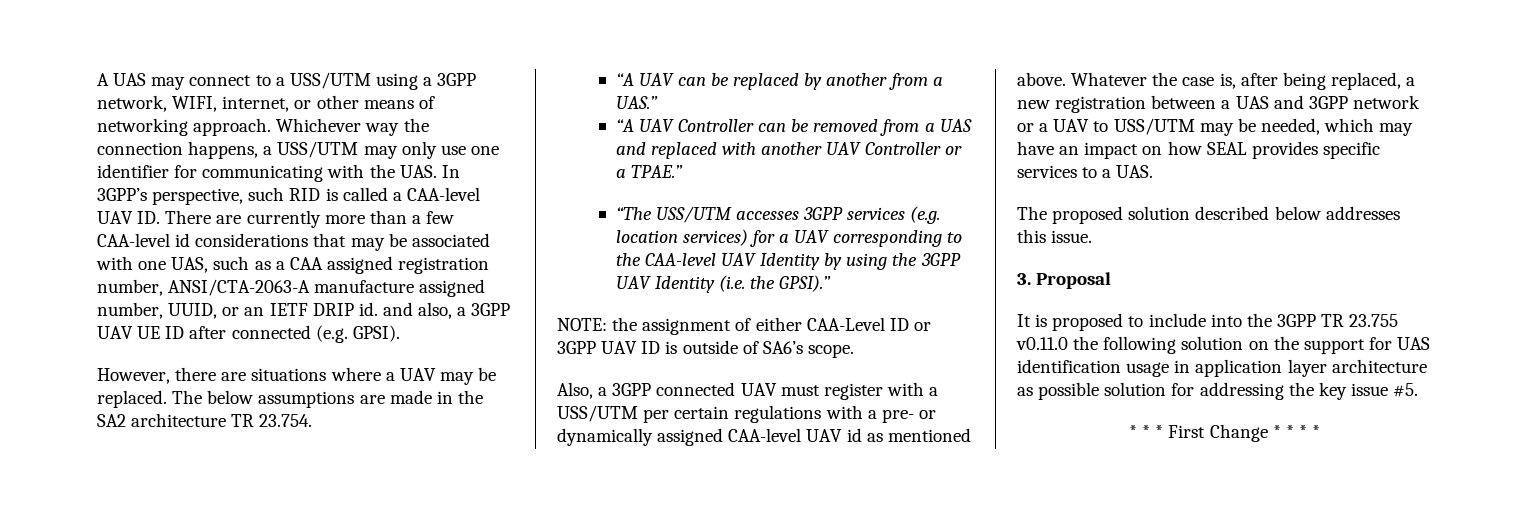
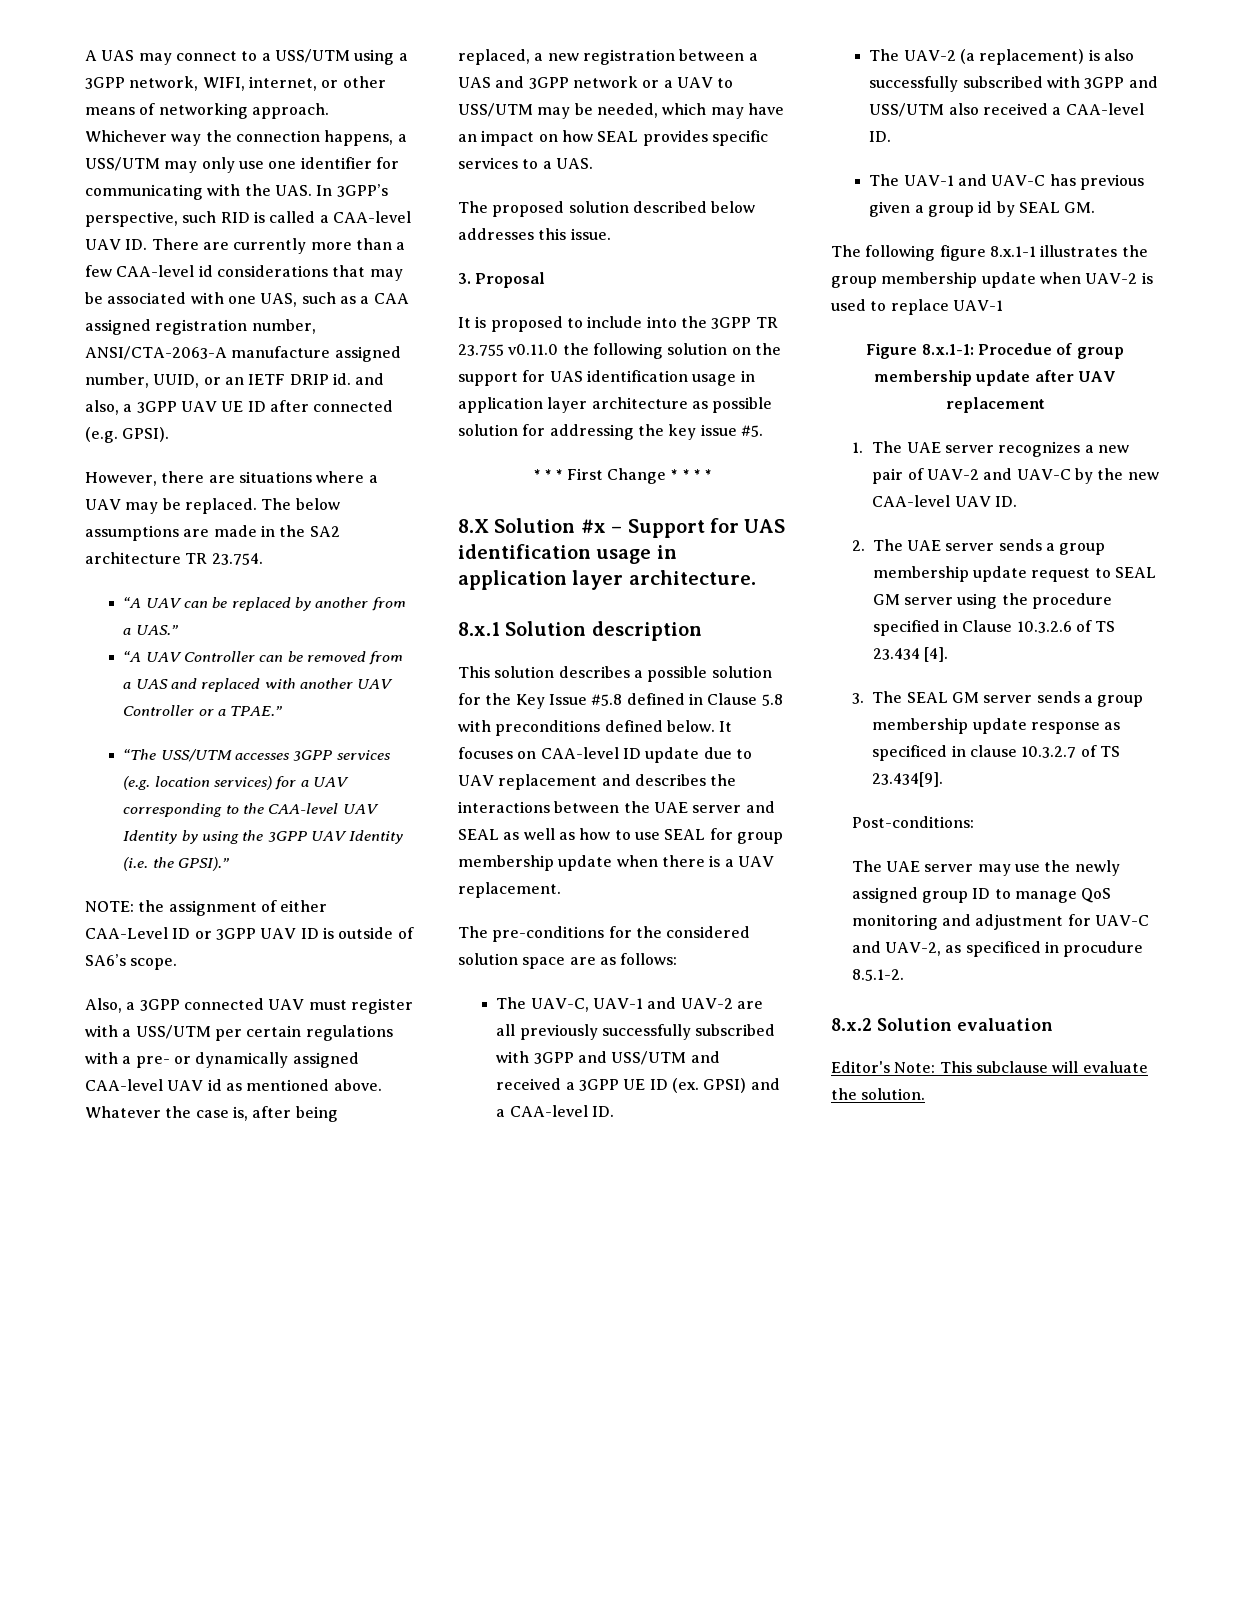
(1321, 431) none -> [458,518,786,538] [458,544,677,564] [458,570,756,590] [458,621,702,641] [458,666,772,682] [458,693,783,709] [458,720,733,736] [458,747,752,763] [458,774,737,790] [458,801,775,813] [458,828,783,844] [458,855,774,871] [458,882,561,898] [458,926,751,942] [458,953,678,969] [496,997,763,1012] [496,1024,776,1040] [496,1051,720,1065] [496,1078,780,1093] [496,1105,614,1117] [869,49,1134,65] [869,76,1158,92] [869,103,1144,117] [869,131,892,142] [869,174,1144,190] [869,201,1096,217] [831,245,1148,261] [831,272,1153,288] [831,299,1003,315] [866,343,1124,359] [874,370,1116,386] [945,397,1045,413] [851,441,1130,457] [872,468,1159,484] [872,495,1018,507] [851,539,1106,555] [872,566,1156,582] [872,593,1112,609] [872,620,1116,636] [872,647,949,662] [851,691,1144,707] [872,718,1121,734] [872,745,1121,761] [872,772,944,787] [851,816,974,828] [851,860,1120,876] [851,887,1112,903] [851,914,1149,930] [851,941,1144,957] [851,969,904,981] [831,1018,1053,1031] [831,1061,1148,1073] [831,1088,926,1100] // 8.X Solution #x – Support for UAS identification usage in application layer architecture. // 8.x.1 Solution description // This solution describes a possible solution for the Key Issue #5.8 defined in Clause 5.8 with preconditions defined below. It focuses on CAA-level ID update due to UAV replacement and describes the interactions between the UAE server and SEAL as well as how to use SEAL for group membership update when there is a UAV replacement. // The pre-conditions for the considered solution space are as follows: // The UAV-C, UAV-1 and UAV-2 are all previously successfully subscribed with 3GPP and USS/UTM and received a 3GPP UE ID (ex. GPSI) and a CAA-level ID. // The UAV-2 (a replacement) is also successfully subscribed with 3GPP and USS/UTM also received a CAA-level ID. // The UAV-1 and UAV-C has previous given a group id by SEAL GM. // The following figure 8.x.1-1 illustrates the group membership update when UAV-2 is used to replace UAV-1 // Figure 8.x.1-1: Procedue of group membership update after UAV replacement // 1. The UAE server recognizes a new pair of UAV-2 and UAV-C by the new CAA-level UAV ID. // 2. The UAE server sends a group membership update request to SEAL GM server using the procedure specified in Clause 10.3.2.6 of TS 23.434 [4]. // 3. The SEAL GM server sends a group membership update response as specificed in clause 10.3.2.7 of TS 23.434[9]. // Post-conditions: // The UAE server may use the newly assigned group ID to manage QoS monitoring and adjustment for UAV-C and UAV-2, as specificed in procudure 8.5.1-2. // 8.x.2 Solution evaluation // Editor's Note: This subclause will evaluate the solution.

